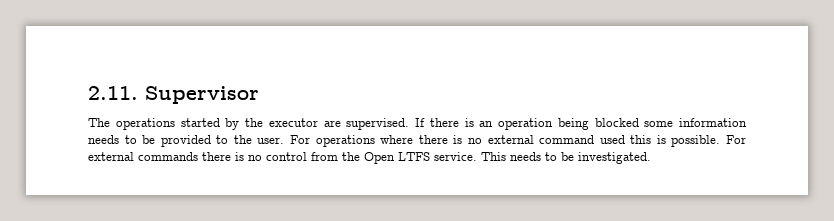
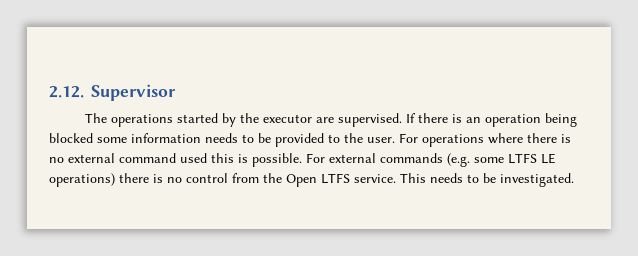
[88,86,138,100] 2.11. -> [49,86,84,98] 2.12.
(198, 156) none -> [447,153,556,167] [49,173,115,187] (e.g. some LTFS LE operations)

